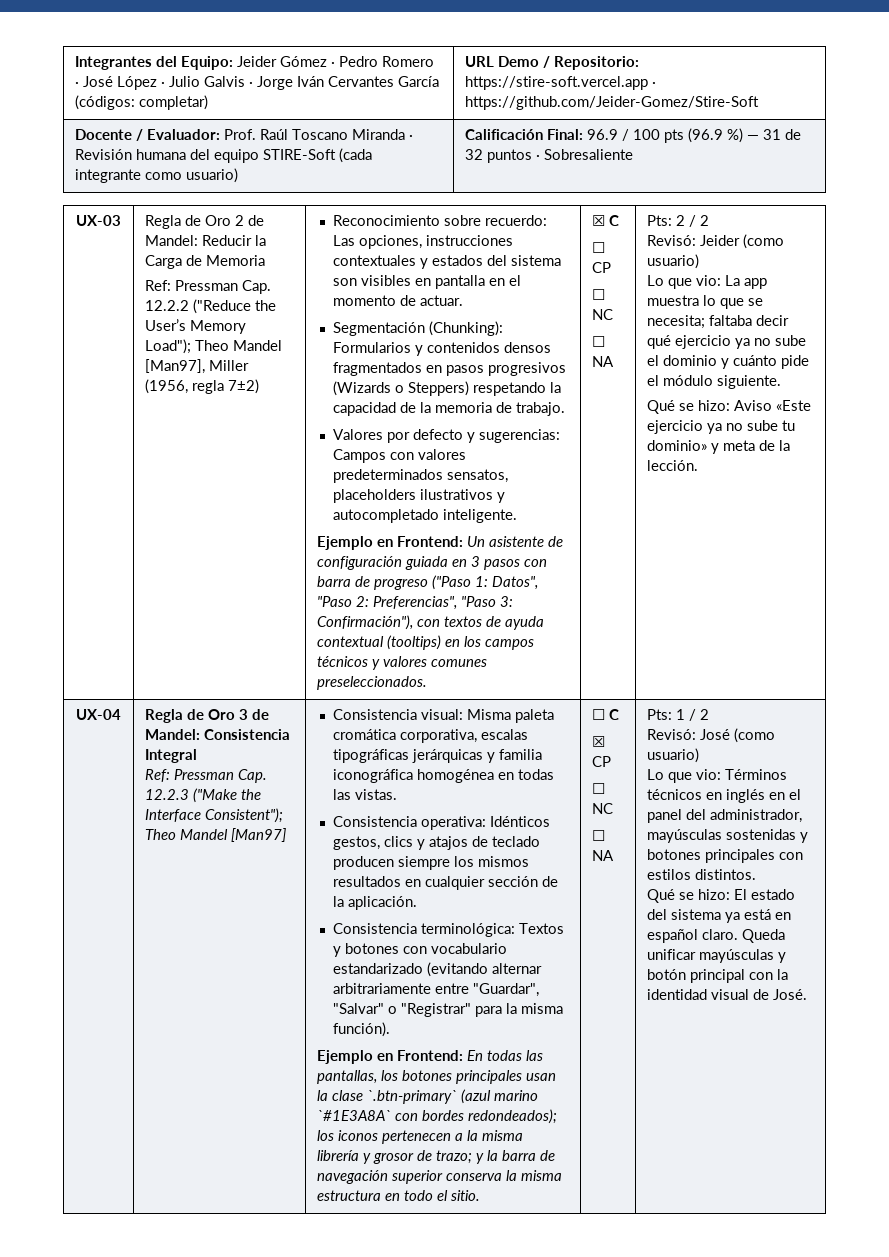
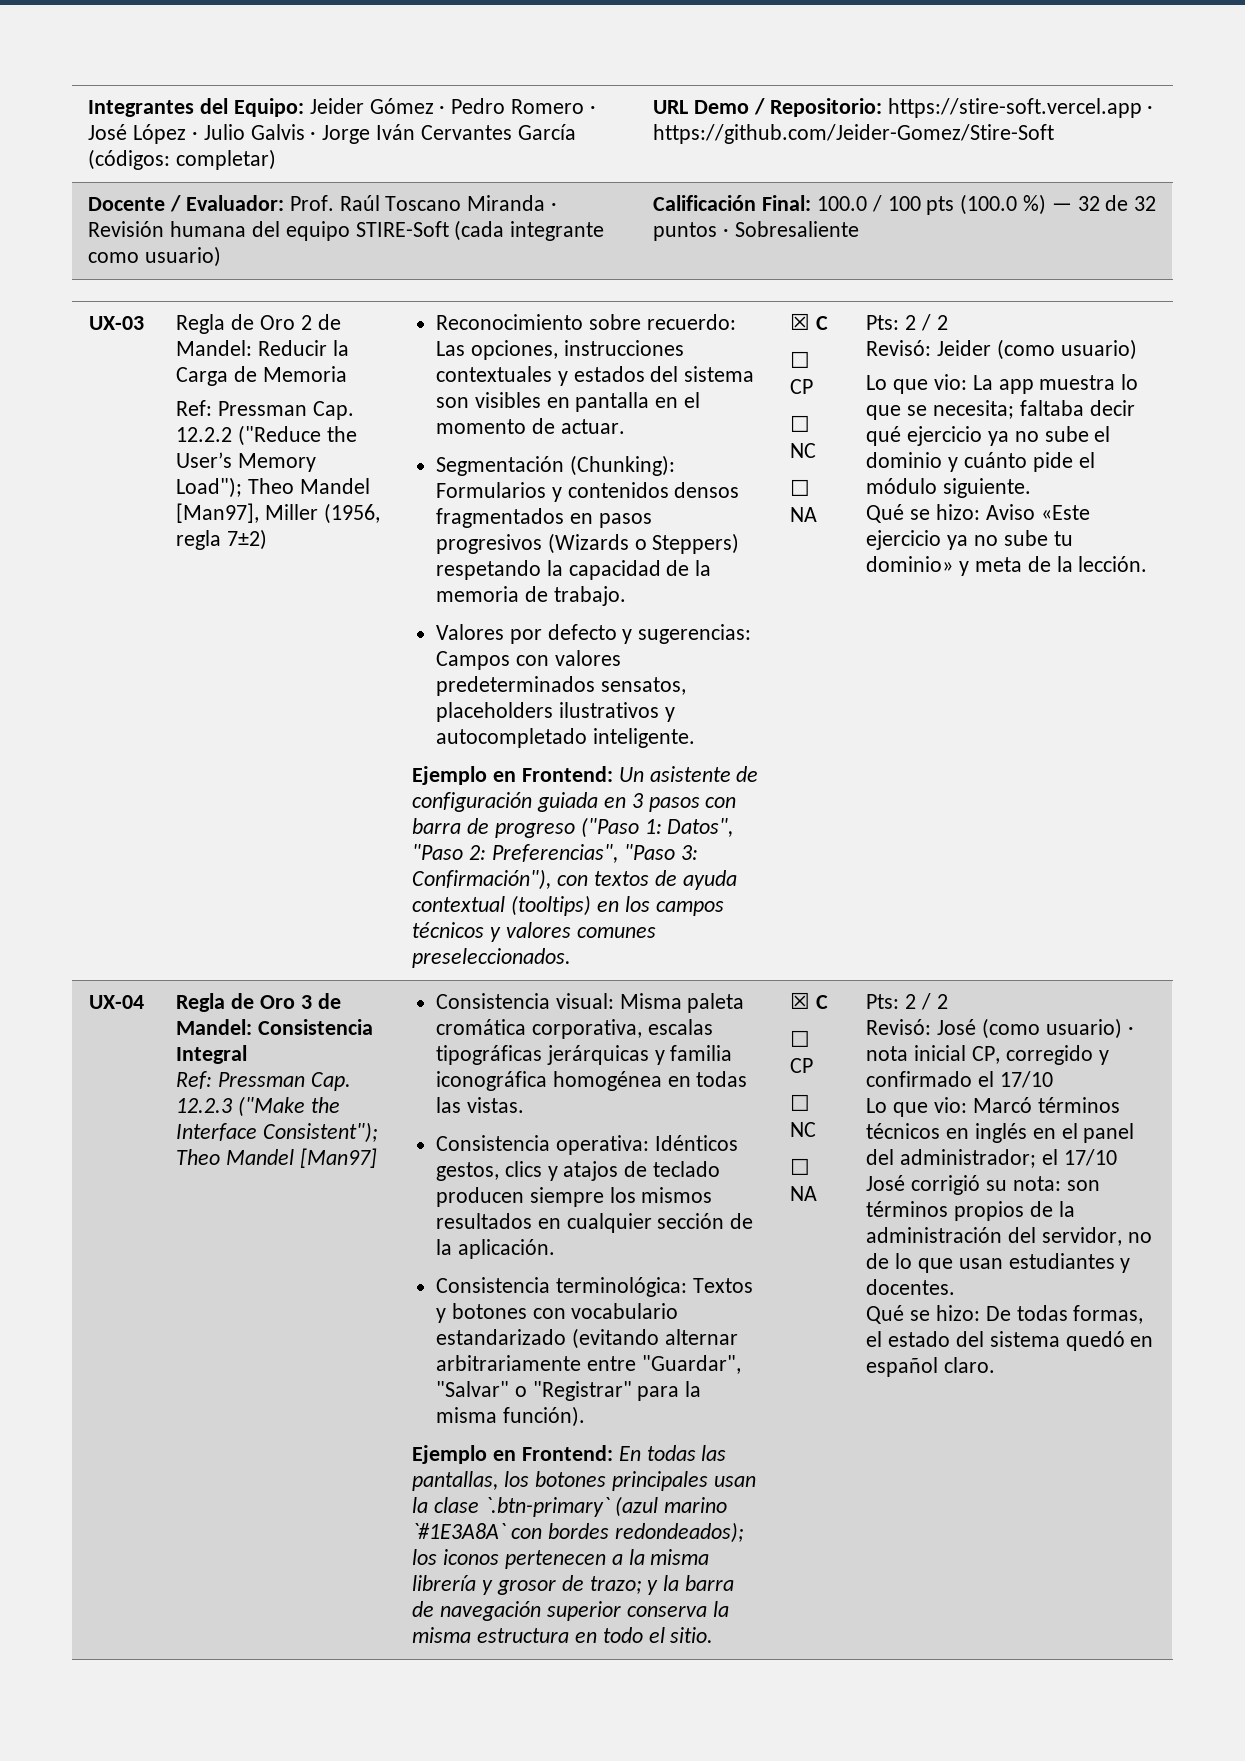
[587,129,619,140] 96.9 -> [816,196,867,211] 100.0
[688,128,724,143] (96.9 -> [960,194,1018,215] (100.0
[763,129,782,140] 31 -> [1077,196,1100,211] 32
[592,709,620,720] [592,736,606,747] [592,756,612,767] [592,783,606,794] [592,803,614,814] [592,830,606,841] [592,850,615,861] [647,709,686,720] ☐ C // ☒ CP // ☐ NC // ☐ NA | Pts: 1 -> [790,992,829,1009] [790,1030,811,1047] [790,1058,814,1073] [790,1094,811,1111] [790,1122,817,1137] [790,1158,811,1175] [790,1186,818,1201] [866,994,917,1009] ☒ C // ☐ CP // ☐ NC // ☐ NA | Pts: 2
[647,769,788,783] // Lo que vio: Términos -> [1127,1027,1134,1035] [866,1045,1109,1065] [866,1071,1053,1088] [866,1097,1120,1117] · nota inicial CP, corregido y confirmado el 17/10 // Lo que vio: Marcó términos
[710,809,803,823] [647,829,809,843] [647,849,804,863] [647,869,757,880] [647,889,748,903] administrador, mayúsculas sostenidas y botones principales con estilos distintos. // Qué se hizo: El -> [900,1149,1117,1168] [866,1175,1100,1195] [866,1201,1075,1221] [866,1227,1152,1246] [866,1253,1131,1273] [866,1279,956,1295] [866,1305,1144,1324] [866,1331,883,1347] administrador; el 17/10 José corrigió su nota: son términos propios de la administración del servidor, no de lo que usan estudiantes y docentes. // Qué se hizo: De todas formas, el
[725,909,772,923] ya está -> [1065,1331,1125,1351] quedó
[742,929,786,943] [647,949,787,963] [647,969,789,983] [647,989,808,1000] Queda unificar mayúsculas y botón principal con la identidad visual de José. -> (996, 1365) none

